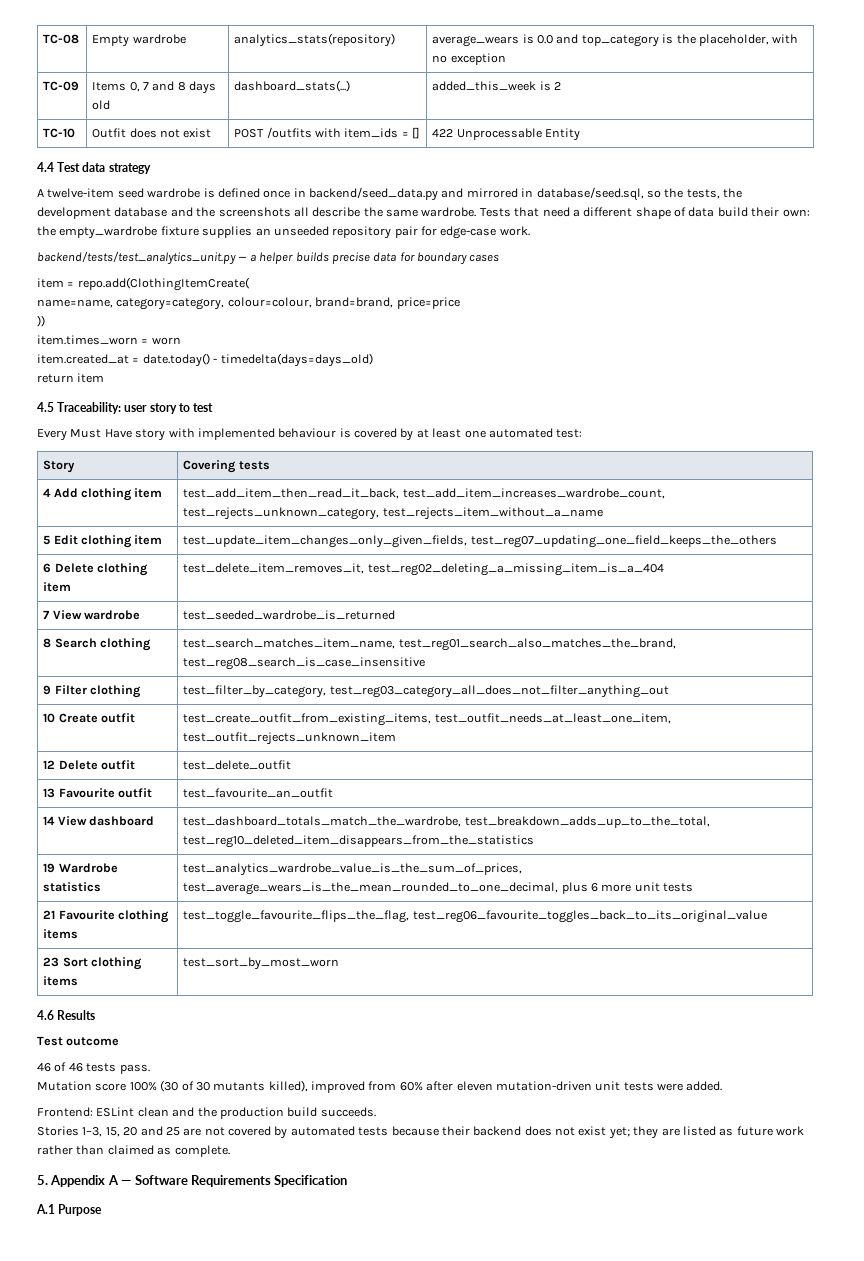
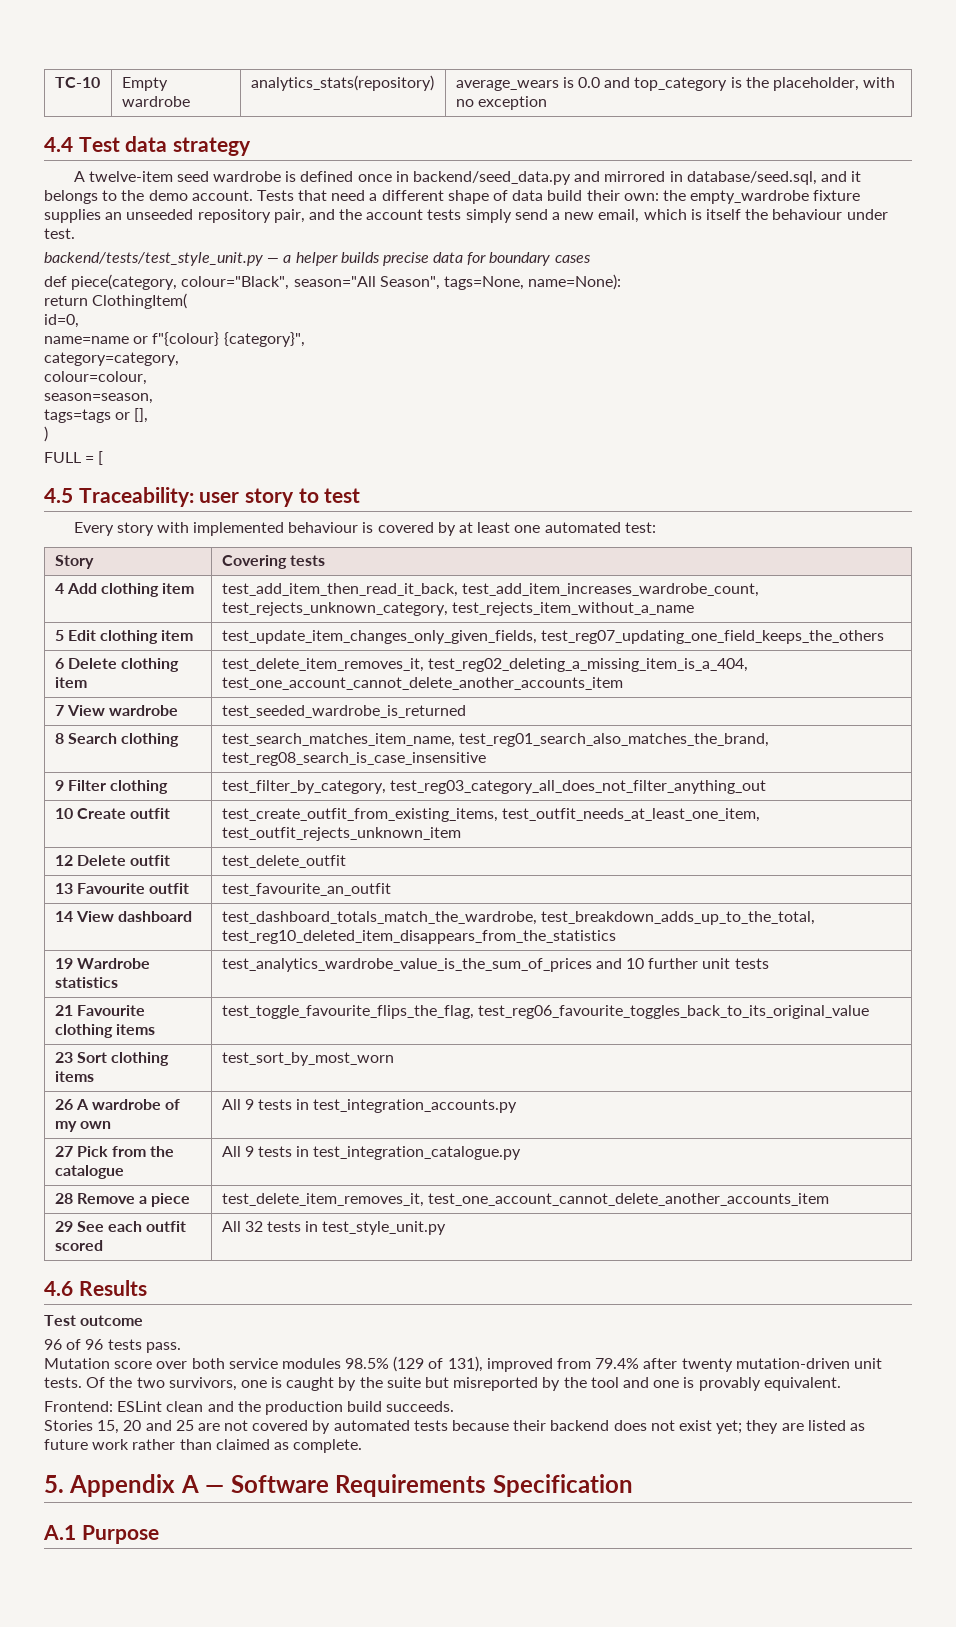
[43,34,80,44] TC-08 -> [54,77,100,88] TC-10
[43,81,80,91] [92,81,217,94] [92,100,111,110] [234,80,351,92] [432,81,562,91] [43,128,76,138] [92,128,212,138] [234,127,421,139] [432,128,581,141] // TC-09 | Items 0, 7 and 8 days old | dashboard_stats(...) | added_this_week is 2 // TC-10 | Outfit does not exist | POST /outfits with item_ids = [] | 422 Unprocessable Entity -> (547, 103) none
[646,188,742,199] [37,207,477,219] so the tests, the development database and the screenshots all describe the same wardrobe. -> [820,171,862,182] [44,190,253,204] and it belongs to the demo account.
[394,226,530,239] [37,251,236,265] pair for edge-case work. // backend/tests/test_analytics_unit.py -> [273,209,888,223] [44,228,75,239] [44,252,263,266] pair, and the account tests simply send a new email, which is itself the behaviour under test. // backend/tests/test_style_unit.py
[37,277,250,291] [37,297,460,310] [37,315,45,327] [37,335,181,345] [37,353,373,367] [37,373,105,383] item = repo.add(ClothingItemCreate( // name=name, category=category, colour=colour, brand=brand, price=price // )) // item.times_worn = worn // item.created_at = date.today() - timedelta(days=days_old) // return item -> [44,274,622,290] [44,293,188,309] [44,314,79,328] [44,332,305,347] [44,352,179,366] [44,371,147,385] [44,393,153,404] [44,408,149,423] [44,426,48,442] [44,451,104,465] def piece(category, colour="Black", season="All Season", tags=None, name=None): // return ClothingItem( // id=0, // name=name or f"{colour} {category}", // category=category, // colour=colour, // season=season, // tags=tags or [], // ) // FULL = [
[70,429,132,438] Must Have -> (114, 529) none
[367,563,664,576] test_reg02_deleting_a_missing_item_is_a_404 -> [427,658,748,672] [221,677,623,690] test_reg02_deleting_a_missing_item_is_a_404, test_one_account_cannot_delete_another_accounts_item
[183,863,523,876] [183,882,632,895] test_analytics_wardrobe_value_is_the_sum_of_prices, test_average_wears_is_the_mean_rounded_to_one_decimal, plus 6 more -> [221,958,699,972] test_analytics_wardrobe_value_is_the_sum_of_prices and 10 further
(340, 963) none -> [54,1099,181,1110] [54,1121,111,1132] [221,1099,518,1113] [54,1146,175,1157] [54,1165,124,1179] [221,1146,522,1160] [54,1193,191,1207] [221,1193,829,1207] [54,1221,187,1232] [54,1240,103,1251] [221,1221,447,1235] // 26 A wardrobe of my own | All 9 tests in test_integration_accounts.py // 27 Pick from the catalogue | All 9 tests in test_integration_catalogue.py // 28 Remove a piece | test_delete_item_removes_it, test_one_account_cannot_delete_another_accounts_item // 29 See each outfit scored | All 32 tests in test_style_unit.py
[37,1062,83,1072] 46 of 46 -> [44,1339,104,1350] 96 of 96
[129,1080,723,1093] 100% (30 of 30 mutants killed), improved from 60% after eleven mutation-driven unit tests were added. -> [156,1356,882,1372] [44,1377,841,1391] over both service modules 98.5% (129 of 131), improved from 79.4% after twenty mutation-driven unit tests. Of the two survivors, one is caught by the suite but misreported by the tool and one is provably equivalent.
[82,1127,103,1137] 1–3, -> (93, 1425) none

